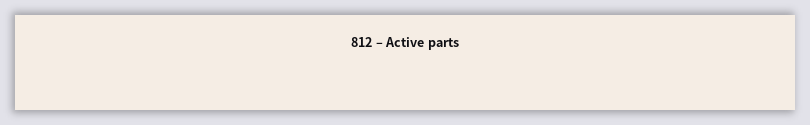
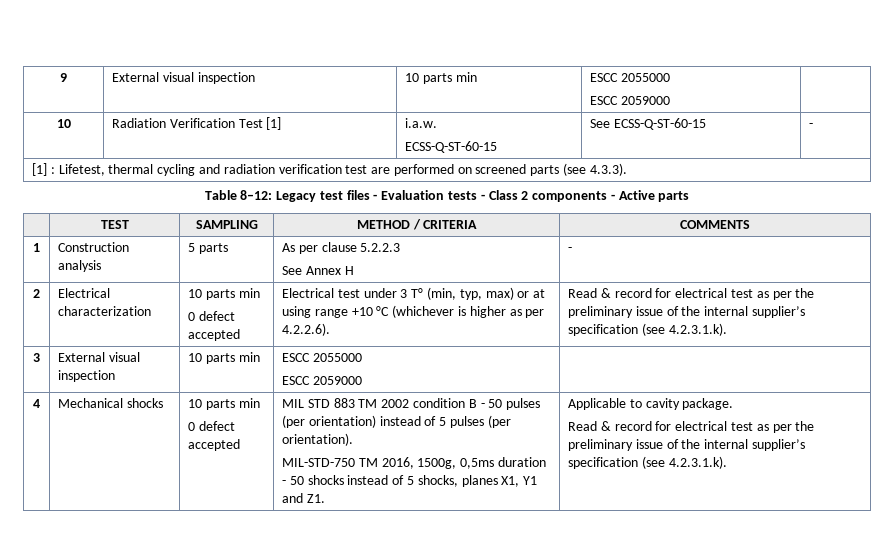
[351,37,459,50] 812 – Active parts -> [60,73,67,82] [112,72,255,84] [405,72,477,84] [590,73,670,82] [590,96,670,105] [56,119,71,128] [112,117,282,130] [405,118,438,128] [405,141,498,153] [590,118,706,130] [809,123,814,128] [32,163,627,176] [204,190,690,202] [100,220,129,229] [195,220,258,229] [356,219,478,230] [680,220,751,229] [33,243,40,252] [58,242,130,252] [58,260,102,272] [188,243,228,254] [282,242,401,254] [282,266,354,275] [568,247,573,252] [33,289,40,298] [58,288,111,298] [58,306,152,316] [188,288,260,300] [188,311,235,321] [188,329,241,341] [282,287,546,300] [282,305,545,318] [282,323,331,336] [568,288,815,300] [568,306,805,318] [568,323,727,336] [33,353,40,362] [58,352,140,362] [58,370,116,382] [188,352,260,364] [282,353,362,362] [282,376,362,385] [33,399,40,408] [58,398,163,408] [188,398,260,410] [188,421,235,431] [188,439,241,451] [282,398,541,410] [282,415,511,428] [282,433,354,446] [282,457,546,469] [282,475,538,487] [282,493,325,503] [568,398,734,410] [568,421,815,433] [568,439,805,451] [568,456,727,469] 9 | External visual inspection | 10 parts min | ESCC 2055000 // ESCC 2059000 | // 10 | Radiation Verification Test [1] | i.a.w. // ECSS-Q-ST-60-15 | See ECSS-Q-ST-60-15 | - // [1] : Lifetest, thermal cycling and radiation verification test are performed on screened parts (see 4.3.3). // Table 8–12: Legacy test files - Evaluation tests - Class 2 components - Active parts // | TEST | SAMPLING | METHOD / CRITERIA | COMMENTS // 1 | Construction analysis | 5 parts | As per clause 5.2.2.3 // See Annex H | - // 2 | Electrical characterization | 10 parts min // 0 defect accepted | Electrical test under 3 T° (min, typ, max) or at using range +10 °C (whichever is higher as per 4.2.2.6). | Read & record for electrical test as per the preliminary issue of the internal supplier’s specification (see 4.2.3.1.k). // 3 | External visual inspection | 10 parts min | ESCC 2055000 // ESCC 2059000 | // 4 | Mechanical shocks | 10 parts min // 0 defect accepted | MIL STD 883 TM 2002 condition B - 50 pulses (per orientation) instead of 5 pulses (per orientation). // MIL-STD-750 TM 2016, 1500g, 0,5ms duration - 50 shocks instead of 5 shocks, planes X1, Y1 and Z1. | Applicable to cavity package. // Read & record for electrical test as per the preliminary issue of the internal supplier’s specification (see 4.2.3.1.k).

